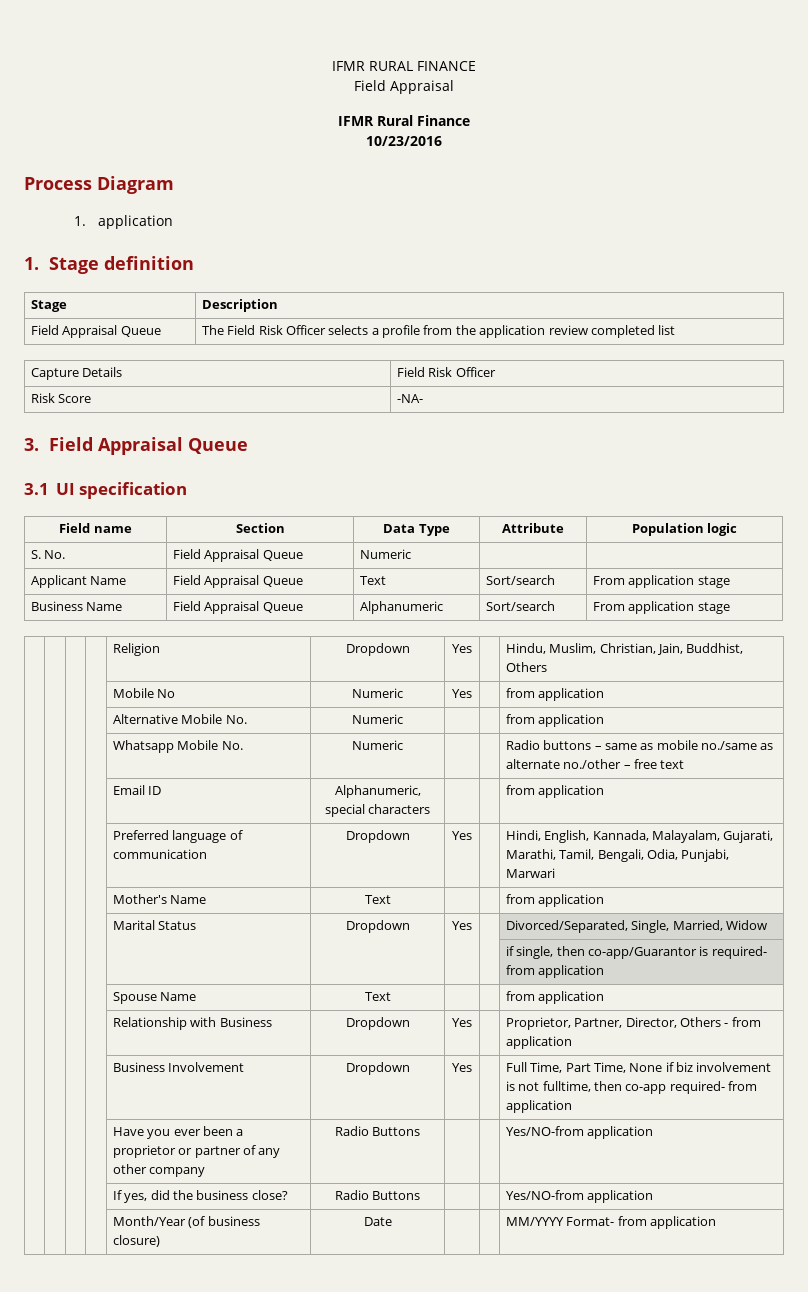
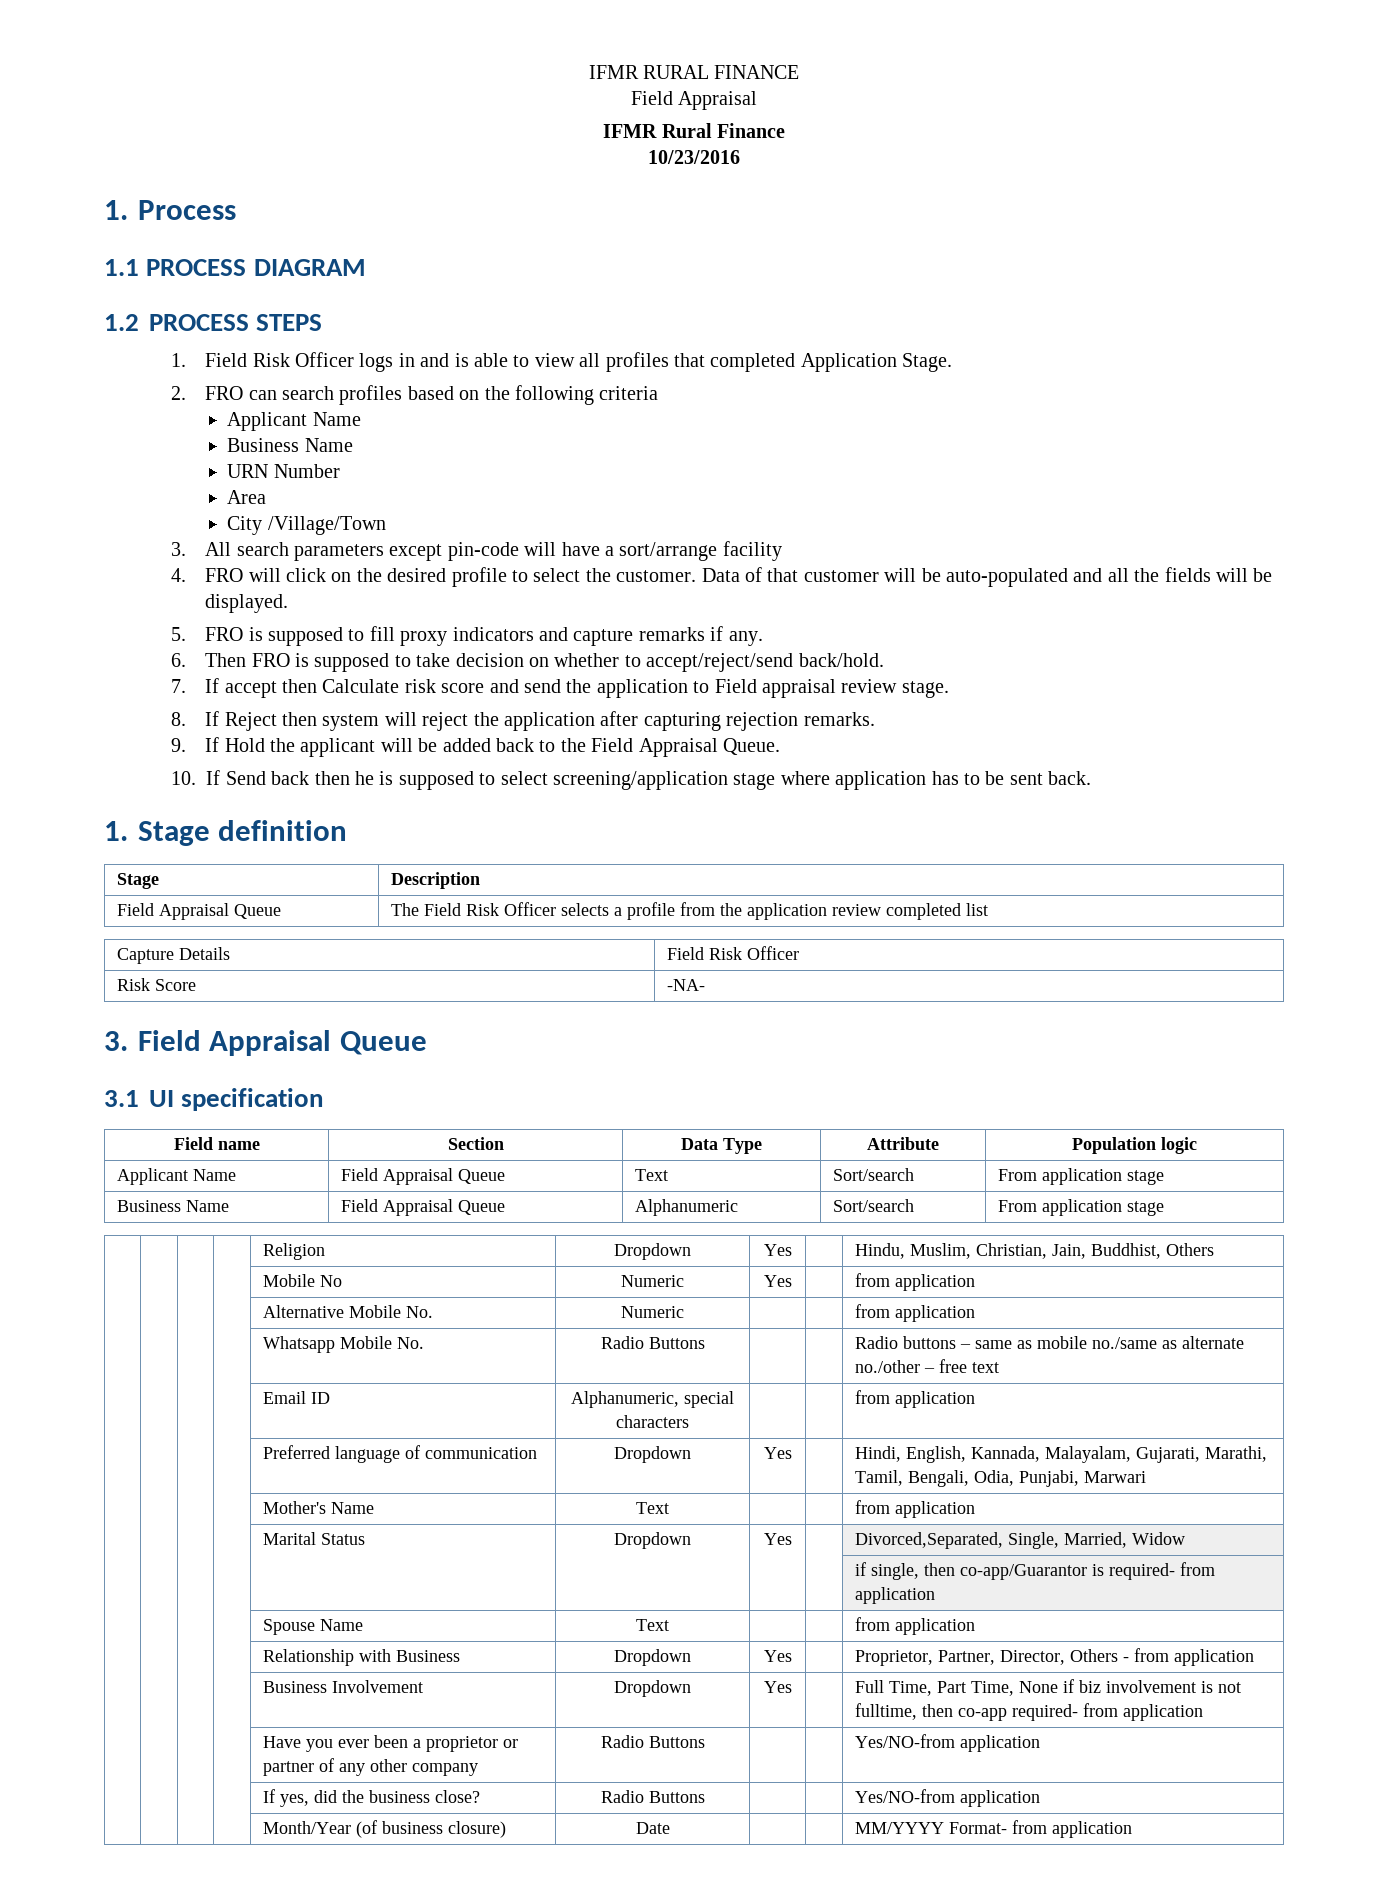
(442, 141) none -> [104,200,128,220] 1.
[97,176,174,194] [73,215,174,229] Diagram // 1. application -> [104,259,366,276] [104,314,323,331] [171,352,953,372] [171,385,659,405] [227,412,361,431] [227,438,353,452] [227,464,340,478] [227,490,267,504] [227,516,386,535] [171,541,782,561] [171,567,1273,587] [205,594,289,613] [171,626,763,646] [171,653,884,672] [171,678,949,698] [171,711,875,731] [171,737,780,757] [171,770,1092,790] // 1.1 PROCESS DIAGRAM // 1.2 PROCESS STEPS // 1. Field Risk Officer logs in and is able to view all profiles that completed Application Stage. // 2. FRO can search profiles based on the following criteria // Applicant Name // Business Name // URN Number // Area // City /Village/Town // 3. All search parameters except pin-code will have a sort/arrange facility // 4. FRO will click on the desired profile to select the customer. Data of that customer will be auto-populated and all the fields will be displayed. // 5. FRO is supposed to fill proxy indicators and capture remarks if any. // 6. Then FRO is supposed to take decision on whether to accept/reject/send back/hold. // 7. If accept then Calculate risk score and send the application to Field appraisal review stage. // 8. If Reject then system will reject the application after capturing rejection remarks. // 9. If Hold the applicant will be added back to the Field Appraisal Queue. // 10. If Send back then he is supposed to select screening/application stage where application has to be sent back.
[30,550,66,559] [172,549,303,562] [359,549,411,559] // S. No. | Field Appraisal Queue | Numeric | | -> (1197, 1145) none
[352,740,403,750] Numeric -> [600,1336,705,1349] Radio Buttons
[505,920,628,933] Divorced/Separated, -> [855,1532,1004,1549] Divorced,Separated,

